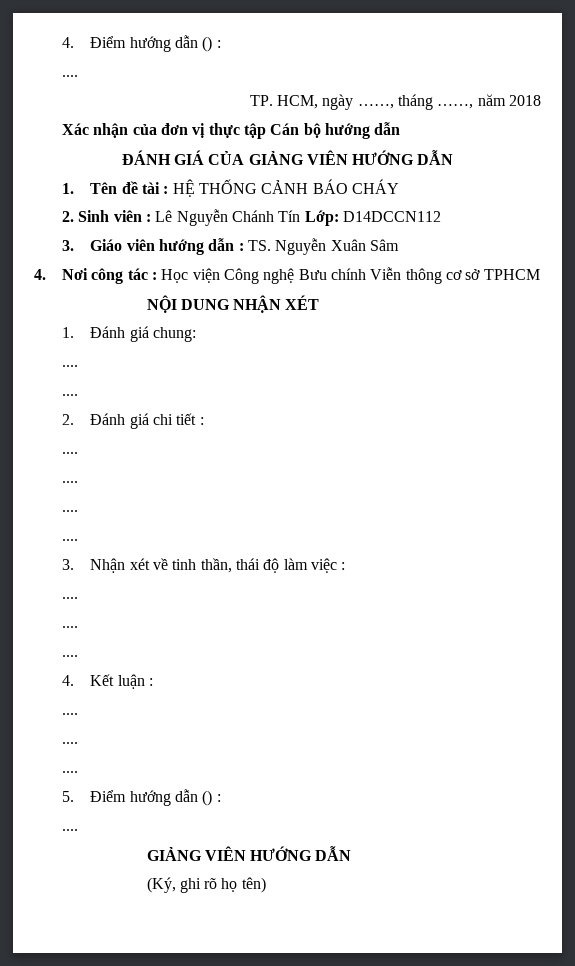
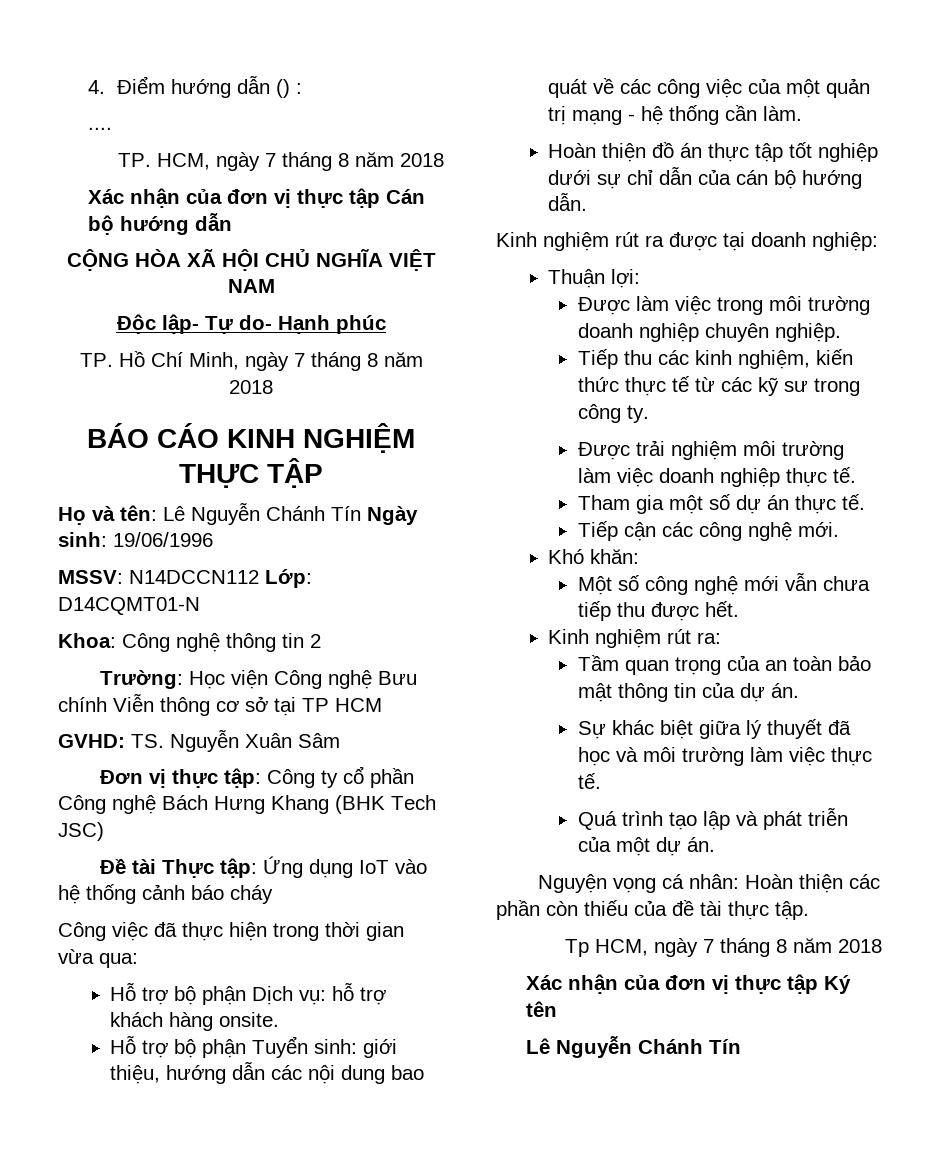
[357,94,474,110] ……, tháng ……, -> [265,152,349,171] 7 tháng 8
[121,150,454,165] [62,179,399,197] [62,209,442,226] [62,238,399,255] [34,268,158,284] ĐÁNH GIÁ CỦA GIẢNG VIÊN HƯỚNG DẪN // 1. Tên đề tài : HỆ THỐNG CẢNH BÁO CHÁY // 2. Sinh viên : Lê Nguyễn Chánh Tín Lớp: D14DCCN112 // 3. Giáo viên hướng dẫn : TS. Nguyễn Xuân Sâm // 4. Nơi công tác : -> [66,249,436,271] [227,279,275,293] [116,314,386,334] [79,351,423,371] [229,380,273,394] [87,423,415,453] [179,458,323,488] [58,503,418,525] [58,532,213,547] [58,569,312,588] [58,597,200,615] [58,633,321,652] [100,670,184,689] CỘNG HÒA XÃ HỘI CHỦ NGHĨA VIỆT NAM // Độc lập- Tự do- Hạnh phúc // TP. Hồ Chí Minh, ngày 7 tháng 8 năm 2018 // BÁO CÁO KINH NGHIỆM THỰC TẬP // Họ và tên: Lê Nguyễn Chánh Tín Ngày sinh: 19/06/1996 // MSSV: N14DCCN112 Lớp: D14CQMT01-N // Khoa: Công nghệ thông tin 2 // Trường:
[483,269,540,280] [146,295,320,313] [62,326,196,342] [62,365,79,367] [62,394,79,396] [62,413,204,429] [62,452,79,454] [62,481,79,483] [62,510,79,512] [62,539,79,541] [62,558,346,573] [62,597,79,599] [62,626,79,628] [62,655,79,657] [62,674,153,689] [62,713,79,715] [62,742,79,744] [62,771,79,773] [62,789,221,806] [62,829,79,831] [146,846,352,861] [146,877,266,893] TPHCM // NỘI DUNG NHẬN XÉT // 1. Đánh giá chung: // .... // .... // 2. Đánh giá chi tiết : // .... // .... // .... // .... // 3. Nhận xét về tinh thần, thái độ làm việc : // .... // .... // .... // 4. Kết luận : // .... // .... // .... // 5. Điểm hướng dẫn () : // .... // GIẢNG VIÊN HƯỚNG DẪN // (Ký, ghi rõ họ tên) -> [274,697,382,716] [58,730,340,752] [100,766,415,788] [58,795,436,814] [58,822,104,841] [100,856,428,878] [58,884,273,904] [58,922,404,941] [58,949,138,968] [110,983,387,1005] [110,1012,280,1031] [110,1036,398,1058] [110,1062,425,1084] [548,78,871,98] [548,105,803,125] [548,142,879,162] [548,167,863,189] [548,193,588,211] [496,232,878,251] [548,269,641,288] [577,296,870,315] [577,323,841,342] [577,349,853,369] [577,376,860,396] [577,404,649,423] [577,440,844,460] [577,467,856,487] [577,494,865,514] [577,521,839,541] [548,549,640,564] [577,573,870,595] [577,601,739,621] [548,629,722,648] [577,655,871,675] [577,682,799,702] [577,719,851,739] [577,747,872,766] [577,773,601,789] [577,808,848,830] [577,836,715,856] [538,874,881,893] [496,900,809,920] [565,938,882,957] [525,974,851,994] [525,1001,557,1017] [525,1036,741,1058] tại TP HCM // GVHD: TS. Nguyễn Xuân Sâm // Đơn vị thực tập: Công ty cổ phần Công nghệ Bách Hưng Khang (BHK Tech JSC) // Đề tài Thực tập: Ứng dụng IoT vào hệ thống cảnh báo cháy // Công việc đã thực hiện trong thời gian vừa qua: // Hỗ trợ bộ phận Dịch vụ: hỗ trợ khách hàng onsite. // Hỗ trợ bộ phận Tuyển sinh: giới thiệu, hướng dẫn các nội dung bao quát về các công việc của một quản trị mạng - hệ thống cần làm. // Hoàn thiện đồ án thực tập tốt nghiệp dưới sự chỉ dẫn của cán bộ hướng dẫn. // Kinh nghiệm rút ra được tại doanh nghiệp: // Thuận lợi: // Được làm việc trong môi trường doanh nghiệp chuyên nghiệp. // Tiếp thu các kinh nghiệm, kiến thức thực tế từ các kỹ sư trong công ty. // Được trải nghiệm môi trường làm việc doanh nghiệp thực tế. // Tham gia một số dự án thực tế. // Tiếp cận các công nghệ mới. // Khó khăn: // Một số công nghệ mới vẫn chưa tiếp thu được hết. // Kinh nghiệm rút ra: // Tầm quan trọng của an toàn bảo mật thông tin của dự án. // Sự khác biệt giữa lý thuyết đã học và môi trường làm việc thực tế. // Quá trình tạo lập và phát triễn của một dự án. // Nguyện vọng cá nhân: Hoàn thiện các phần còn thiếu của đề tài thực tập. // Tp HCM, ngày 7 tháng 8 năm 2018 // Xác nhận của đơn vị thực tập Ký tên // Lê Nguyễn Chánh Tín

